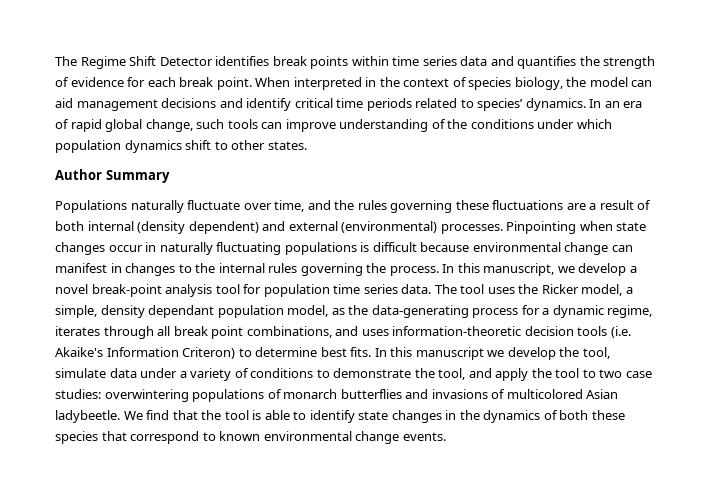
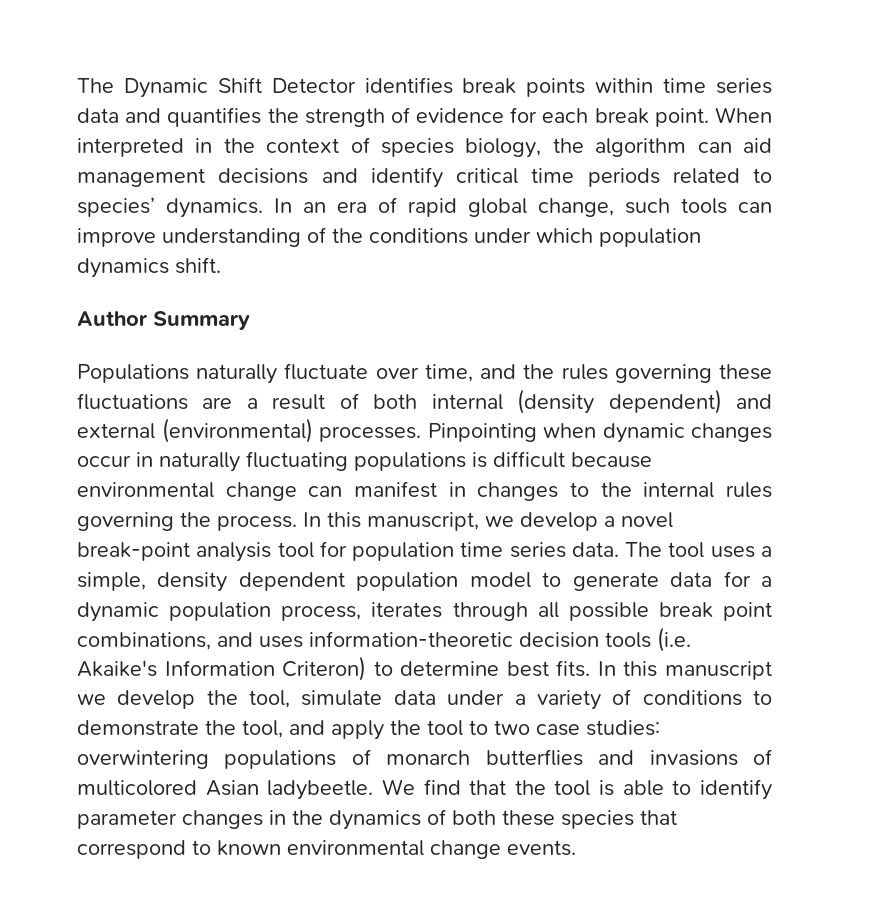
[55,56,126,69] The Regime -> [77,78,208,98] The Dynamic
[589,77,628,87] model -> [595,138,687,157] algorithm
[185,140,307,150] shift to other states. -> [175,257,221,274] shift.
[616,222,647,231] state -> [602,423,685,443] dynamic
[518,284,633,296] [55,305,519,318] the Ricker model, a simple, density dependant population model, as the data-generating process -> [760,546,772,557] [77,572,713,592] a simple, density dependent population model to generate data
[607,305,653,318] regime, -> [169,602,362,621] population process,
(171, 331) none -> [568,602,649,621] possible
[358,411,389,420] state -> [77,810,177,829] parameter

